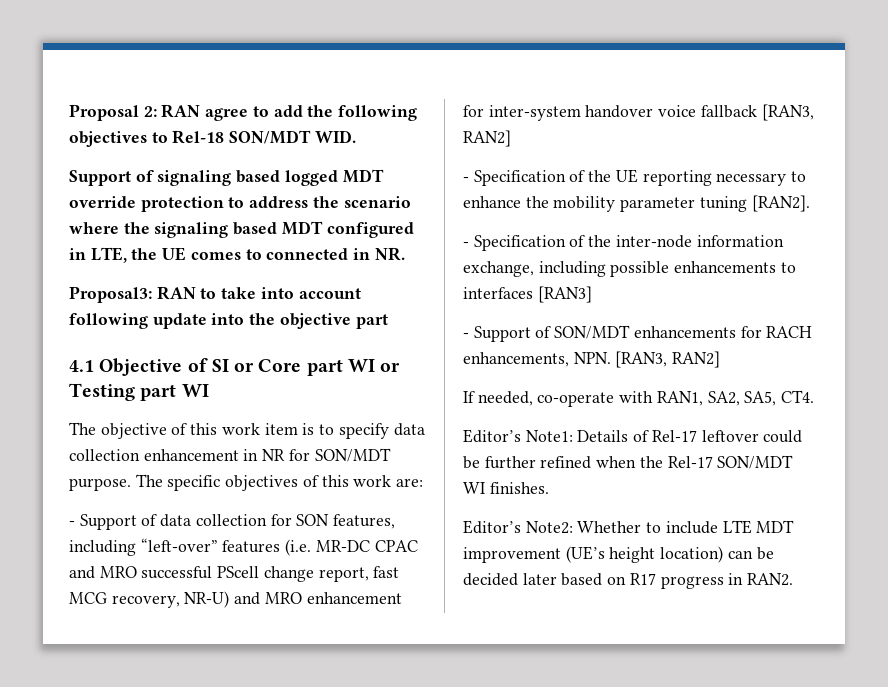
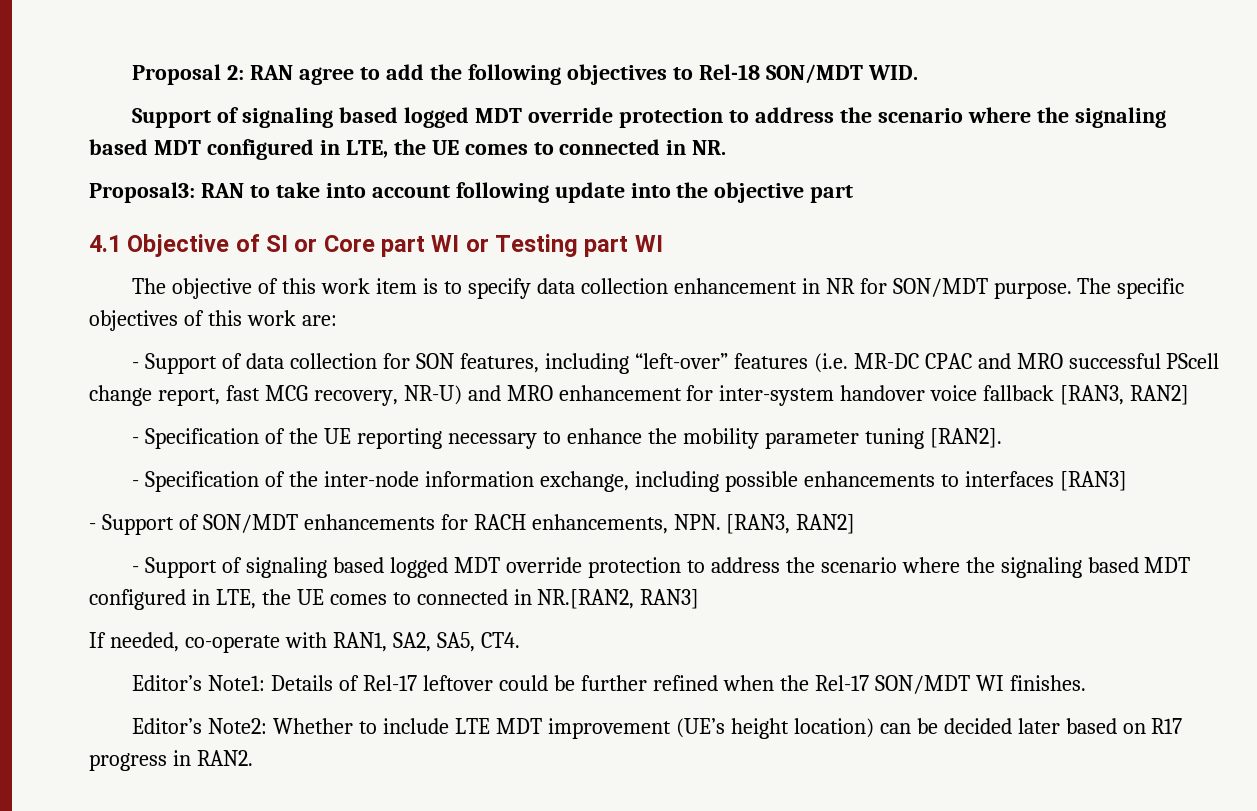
(721, 359) none -> [132,557,1191,578] [89,589,700,610] // - Support of signaling based logged MDT override protection to address the scenario where the signaling based MDT configured in LTE, the UE comes to connected in NR.[RAN2, RAN3]

